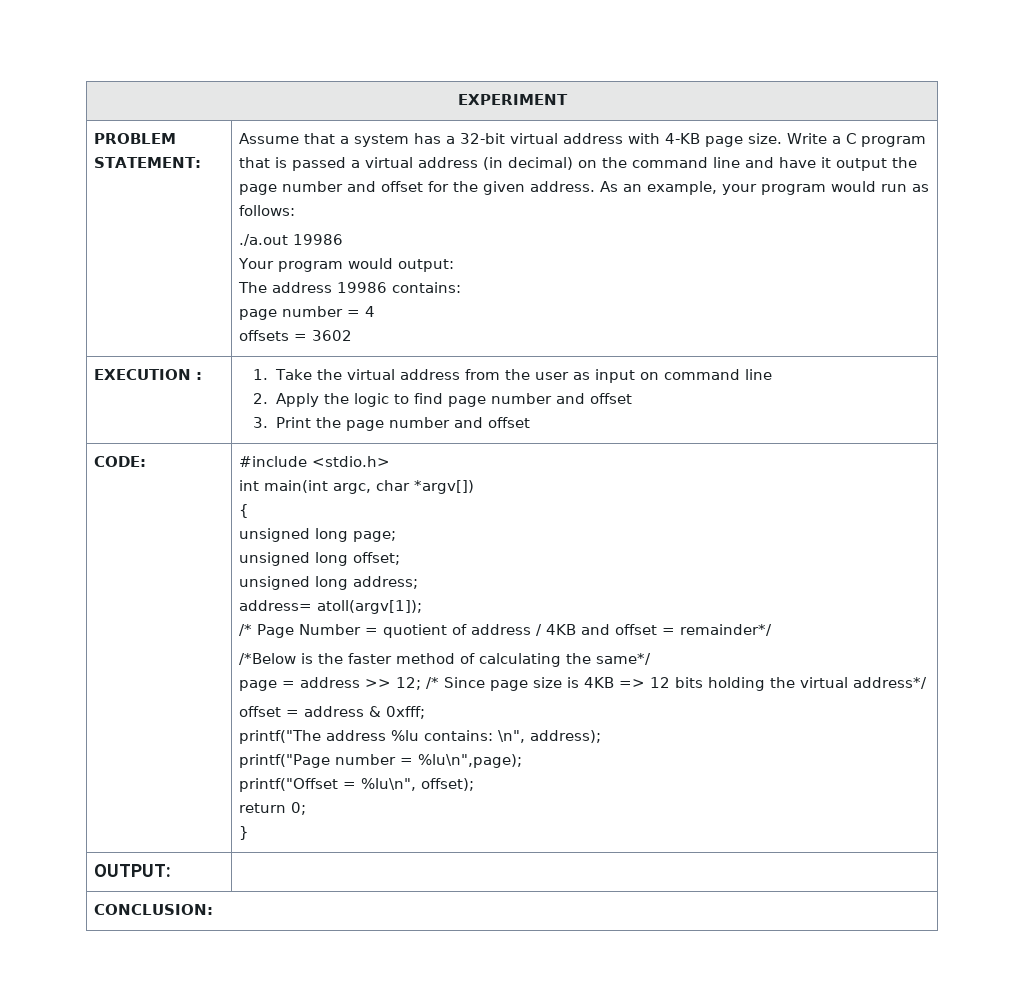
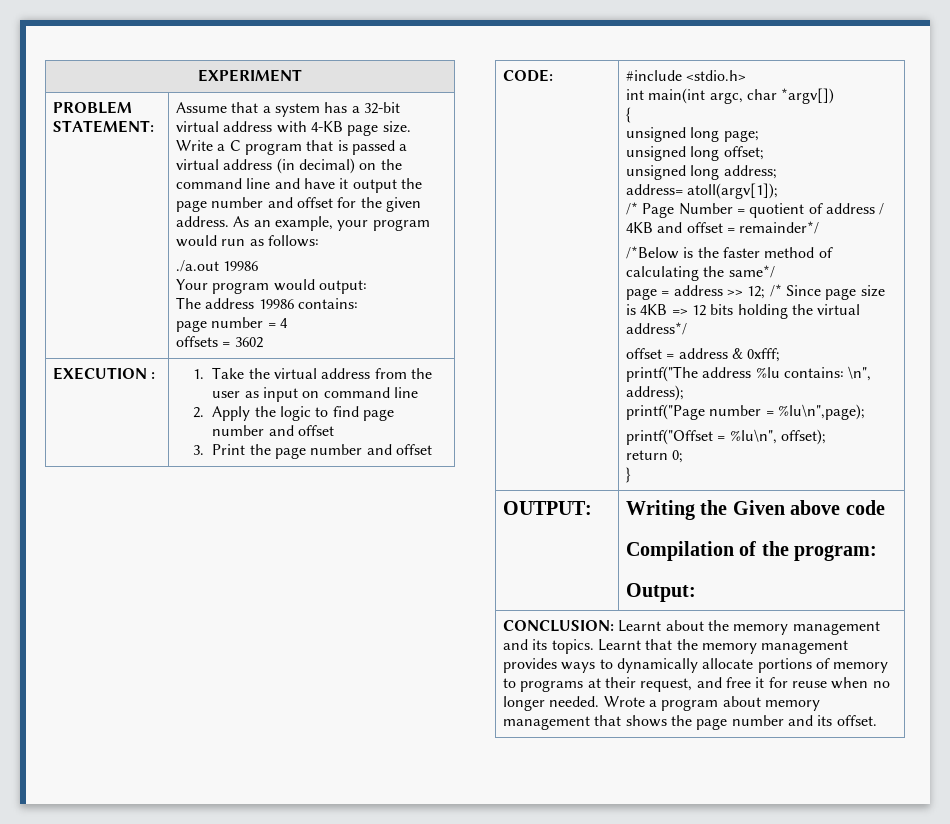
[94,904,214,915] // CONCLUSION: -> [626,500,885,520] [626,541,878,561] [626,583,697,602] [503,620,880,635] [503,639,849,654] [503,658,889,673] [503,677,890,692] [503,696,820,711] [503,715,877,730] Writing the Given above code // Compilation of the program: // Output: // CONCLUSION: Learnt about the memory management and its topics. Learnt that the memory management provides ways to dynamically allocate portions of memory to programs at their request, and free it for reuse when no longer needed. Wrote a program about memory management that shows the page number and its offset.

